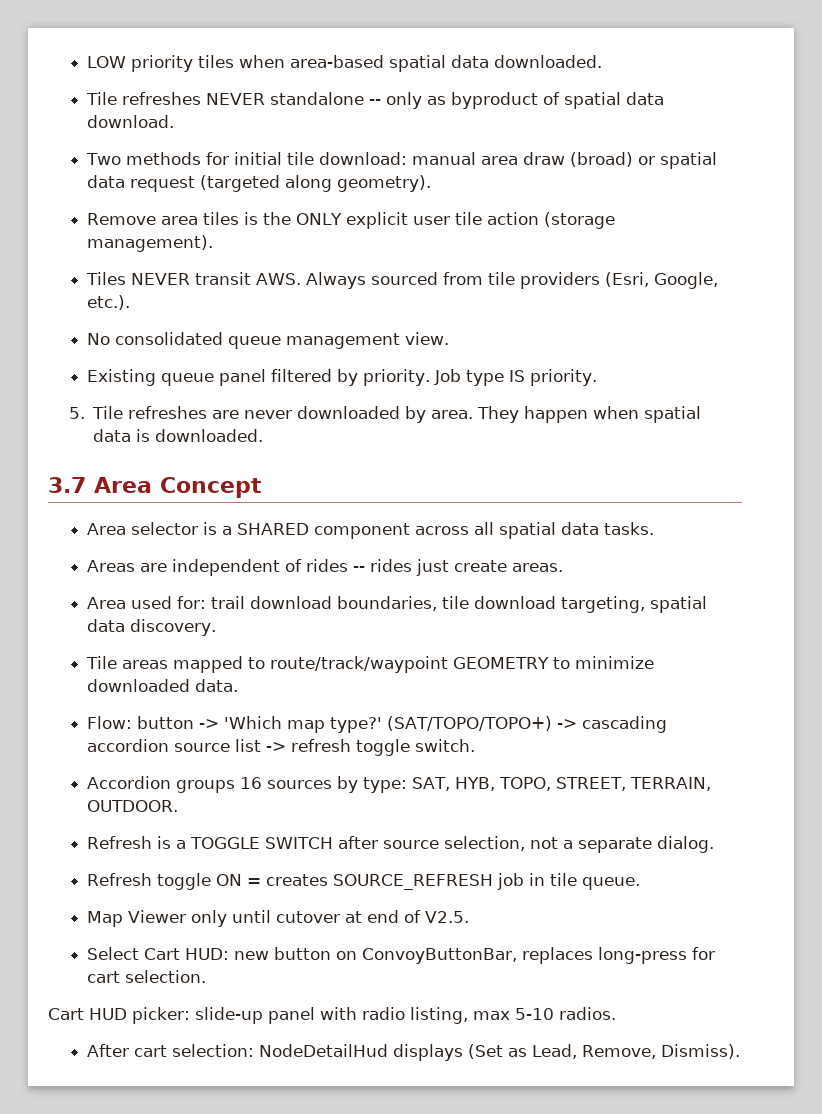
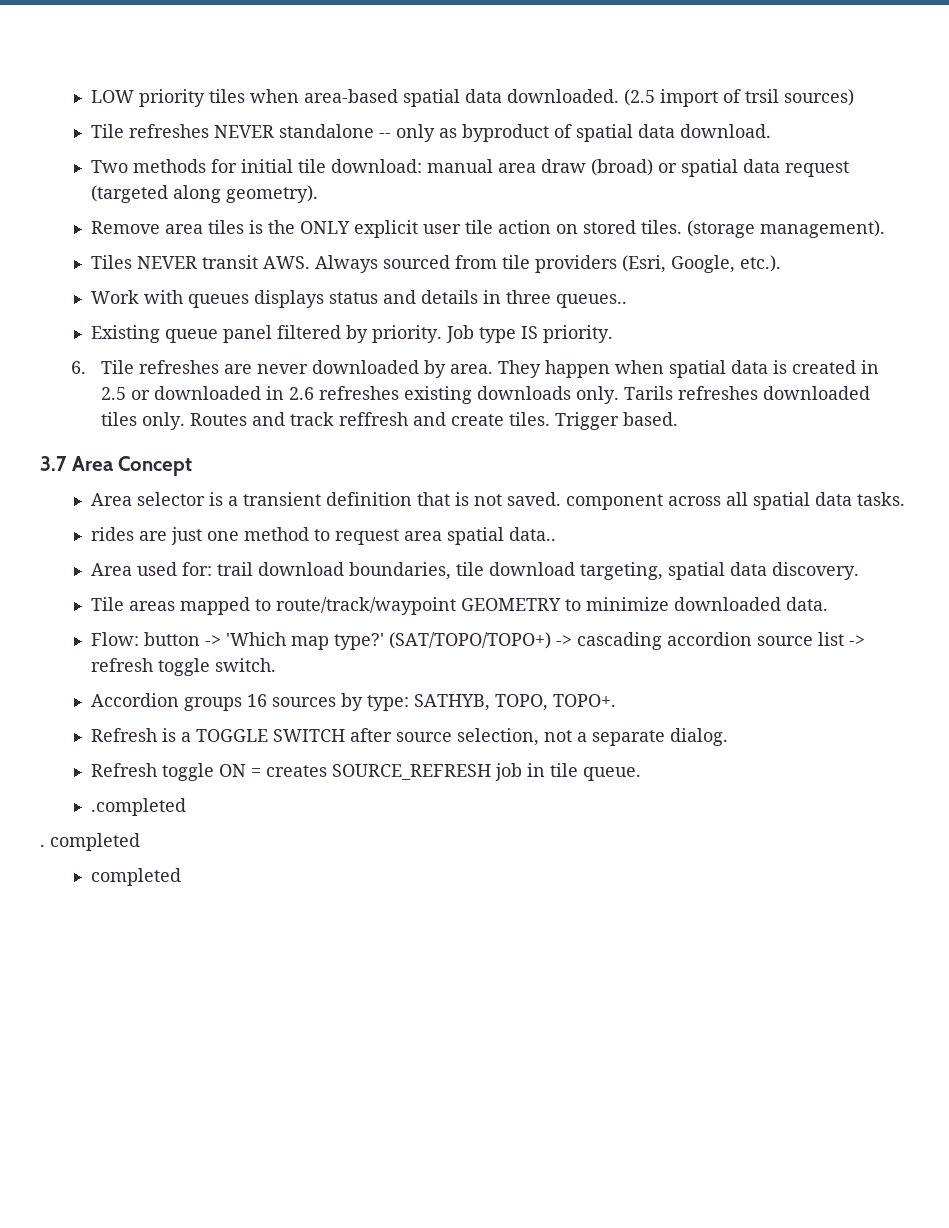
(603, 61) none -> [623,89,854,107] (2.5 import of trsil sources)
(540, 218) none -> [555,220,682,234] on stored tiles.
[87,332,450,349] No consolidated queue management view. -> [90,290,627,308] Work with queues displays status and details in three queues..
[69,407,86,419] 5. -> [70,361,86,374] 6.
[155,429,264,442] downloaded. -> [792,360,880,374] [101,386,871,404] [101,412,679,430] created in 2.5 or downloaded in 2.6 refreshes existing downloads only. Tarils refreshes downloaded tiles only. Routes and track reffresh and create tiles. Trigger based.
[237,523,310,535] SHARED -> [242,492,561,506] transient definition that is not saved.
[87,559,564,576] Areas are independent of rides -- rides just create areas. -> [90,527,556,545] rides are just one method to request area spatial data..
[412,777,712,791] [87,800,179,812] SAT, HYB, TOPO, STREET, TERRAIN, OUTDOOR. -> [413,694,616,711] SATHYB, TOPO, TOPO+.
[87,910,470,927] [87,947,716,964] [87,970,207,983] [48,1007,616,1024] [87,1044,741,1061] Map Viewer only until cutover at end of V2.5. // Select Cart HUD: new button on ConvoyButtonBar, replaces long-press for cart selection. // Cart HUD picker: slide-up panel with radio listing, max 5-10 radios. // After cart selection: NodeDetailHud displays (Set as Lead, Remove, Dismiss). -> [90,798,186,816] [40,833,140,851] [90,868,181,886] .completed // . completed // completed

